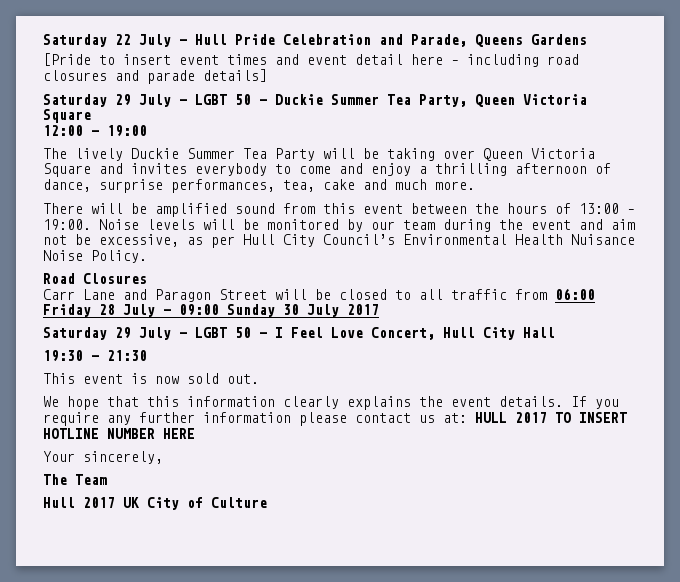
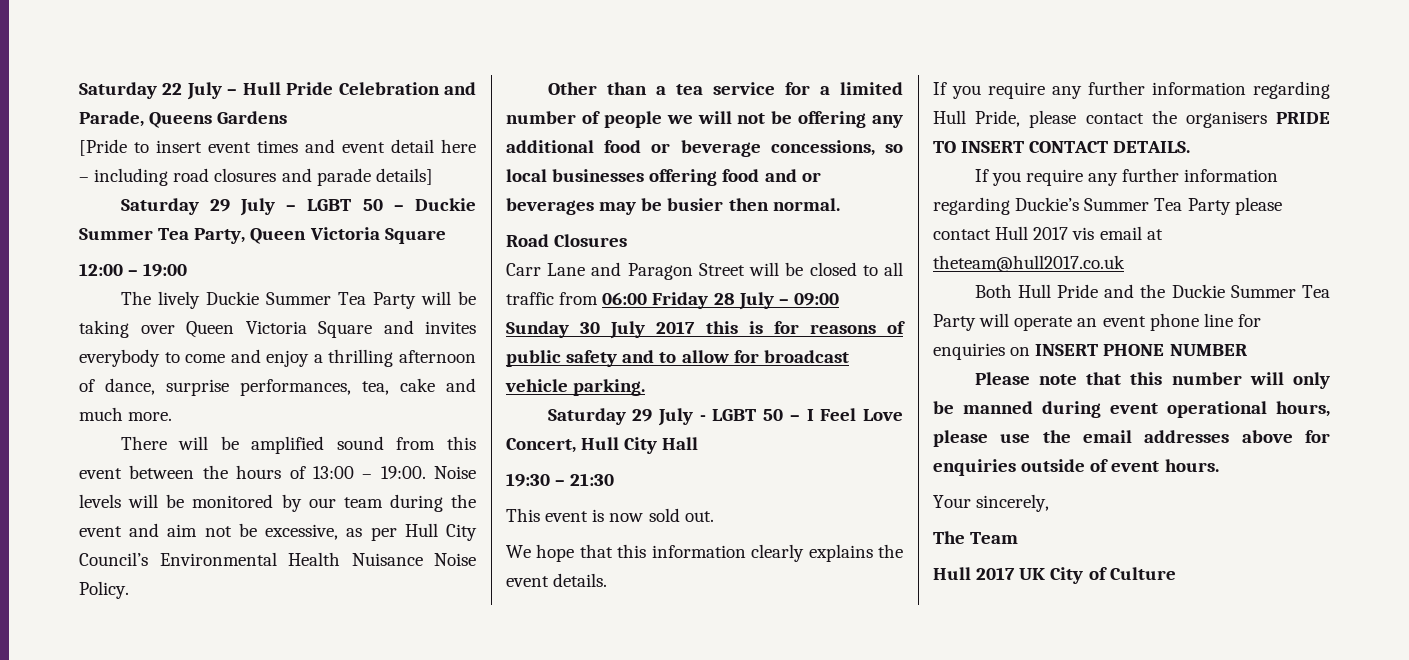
(147, 256) none -> [547,82,903,95] [506,111,903,128] [506,140,903,157] [506,169,821,186] [506,198,840,215] // Other than a tea service for a limited number of people we will not be offering any additional food or beverage concessions, so local businesses offering food and or beverages may be busier then normal.
(379, 309) none -> [705,321,905,334] [506,350,849,367] [505,379,646,396] this is for reasons of public safety and to allow for broadcast vehicle parking.
[571,396,619,409] [43,412,627,426] [43,428,195,439] If you require any further information please contact us at: HULL 2017 TO INSERT HOTLINE NUMBER HERE -> [933,81,1330,99] [933,110,1330,128] [933,141,1191,153] [974,168,1279,186] [933,197,1282,215] [933,226,1163,240] [933,255,1125,272] [974,284,1330,298] [933,313,1261,331] [933,343,1247,360] [974,372,1330,389] [933,401,1330,418] [933,430,1330,447] [933,459,1219,476] // If you require any further information regarding Hull Pride, please contact the organisers PRIDE TO INSERT CONTACT DETAILS. // If you require any further information regarding Duckie’s Summer Tea Party please contact Hull 2017 vis email at theteam@hull2017.co.uk // Both Hull Pride and the Duckie Summer Tea Party will operate an event phone line for enquiries on INSERT PHONE NUMBER // Please note that this number will only be manned during event operational hours, please use the email addresses above for enquiries outside of event hours.

